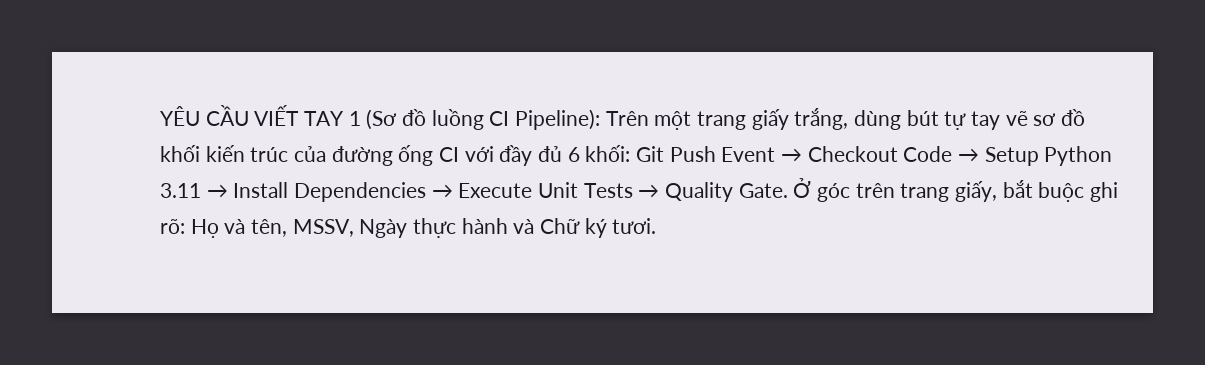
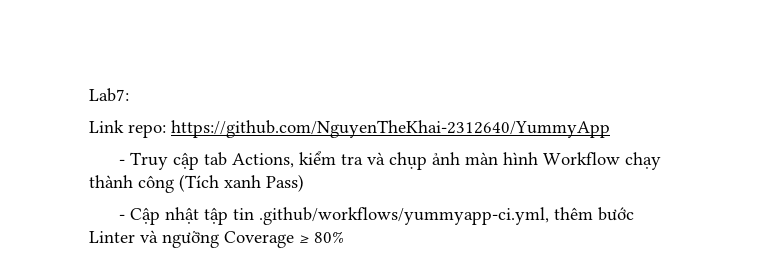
[160,105,1086,130] [160,145,1113,166] [160,178,1119,202] [160,218,657,238] YÊU CẦU VIẾT TAY 1 (Sơ đồ luồng CI Pipeline): Trên một trang giấy trắng, dùng bút tự tay vẽ sơ đồ khối kiến trúc của đường ống CI với đầy đủ 6 khối: Git Push Event → Checkout Code → Setup Python 3.11 → Install Dependencies → Execute Unit Tests → Quality Gate. Ở góc trên trang giấy, bắt buộc ghi rõ: Họ và tên, MSSV, Ngày thực hành và Chữ ký tươi. -> [89,88,129,102] [89,120,610,138] [118,151,661,170] [89,174,304,193] [118,207,634,225] [89,230,344,248] Lab7: // Link repo: https://github.com/NguyenTheKhai-2312640/YummyApp // - Truy cập tab Actions, kiểm tra và chụp ảnh màn hình Workflow chạy thành công (Tích xanh Pass) // - Cập nhật tập tin .github/workflows/yummyapp-ci.yml, thêm bước Linter và ngưỡng Coverage ≥ 80%

